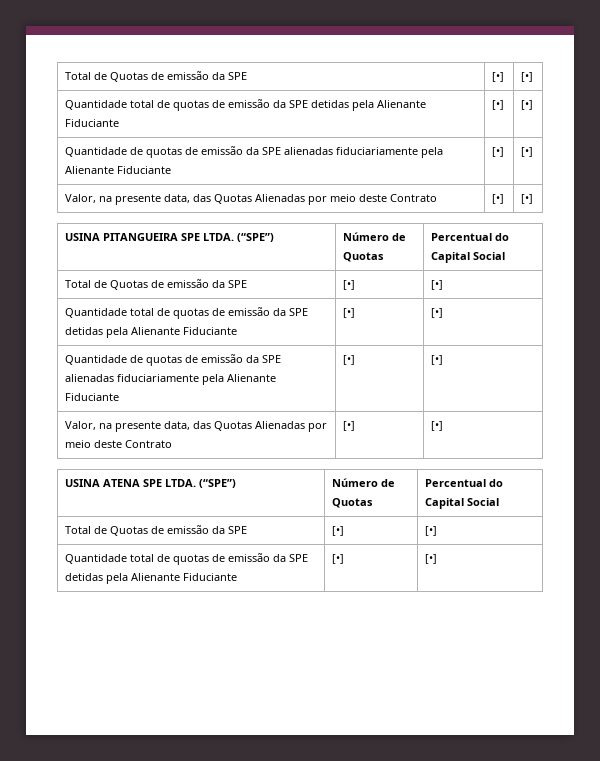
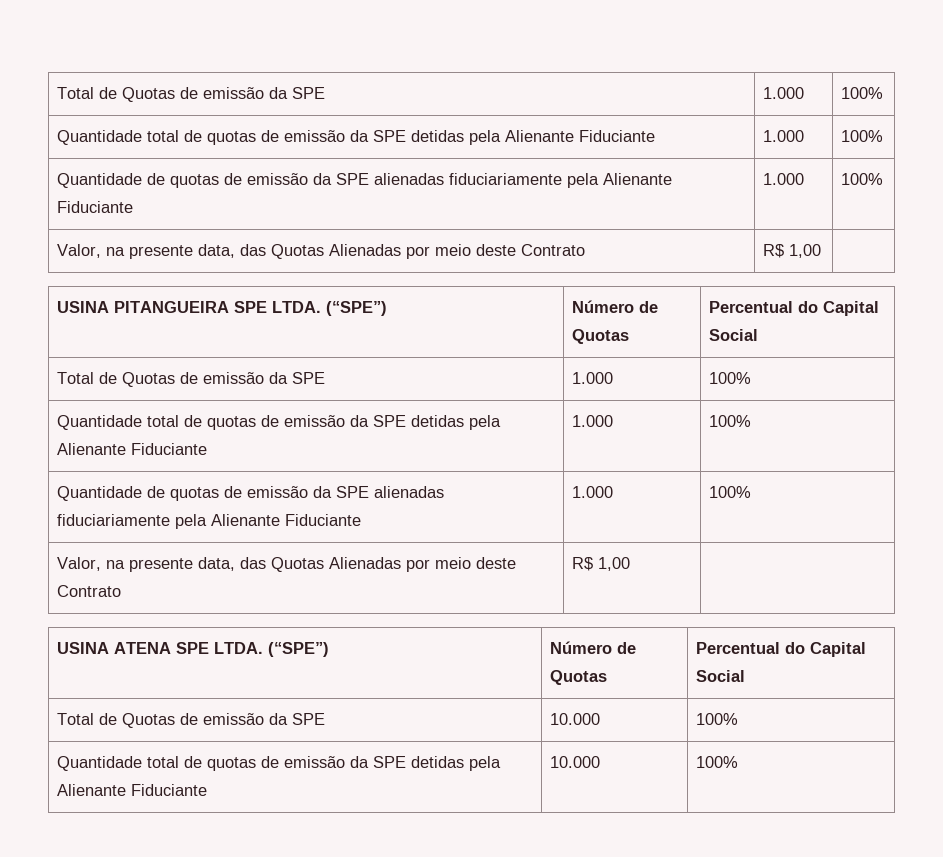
[64,71,247,82] [491,72,504,82] [520,72,533,82] Total de Quotas de emissão da SPE | [•] | [•] -> [57,87,326,102] [763,87,805,99] [841,87,884,99] Total de Quotas de emissão da SPE | 1.000 | 100%
[491,100,504,110] [520,100,533,110] [•] | [•] -> [763,130,805,142] [841,130,884,142] 1.000 | 100%
[491,147,504,157] [520,147,533,157] [•] | [•] -> [763,173,805,185] [841,173,884,185] 1.000 | 100%
[491,194,504,204] [520,194,533,204] [•] | [•] -> [763,244,822,258] R$ 1,00 |
[342,280,355,290] [430,280,443,290] [•] | [•] -> [572,372,614,384] [709,372,752,384] 1.000 | 100%
[342,308,355,318] [430,308,443,318] [•] | [•] -> [572,415,614,427] [709,415,752,427] 1.000 | 100%
[342,355,355,365] [430,355,443,365] [•] | [•] -> [572,486,614,498] [709,486,752,498] 1.000 | 100%
[342,421,355,431] [430,421,443,431] [•] | [•] -> [572,557,631,571] R$ 1,00 |
[331,526,344,536] [424,526,437,536] [•] | [•] -> [550,713,601,725] [696,713,739,725] 10.000 | 100%
[331,554,344,564] [424,554,437,564] [•] | [•] -> [550,756,601,768] [696,756,739,768] 10.000 | 100%

